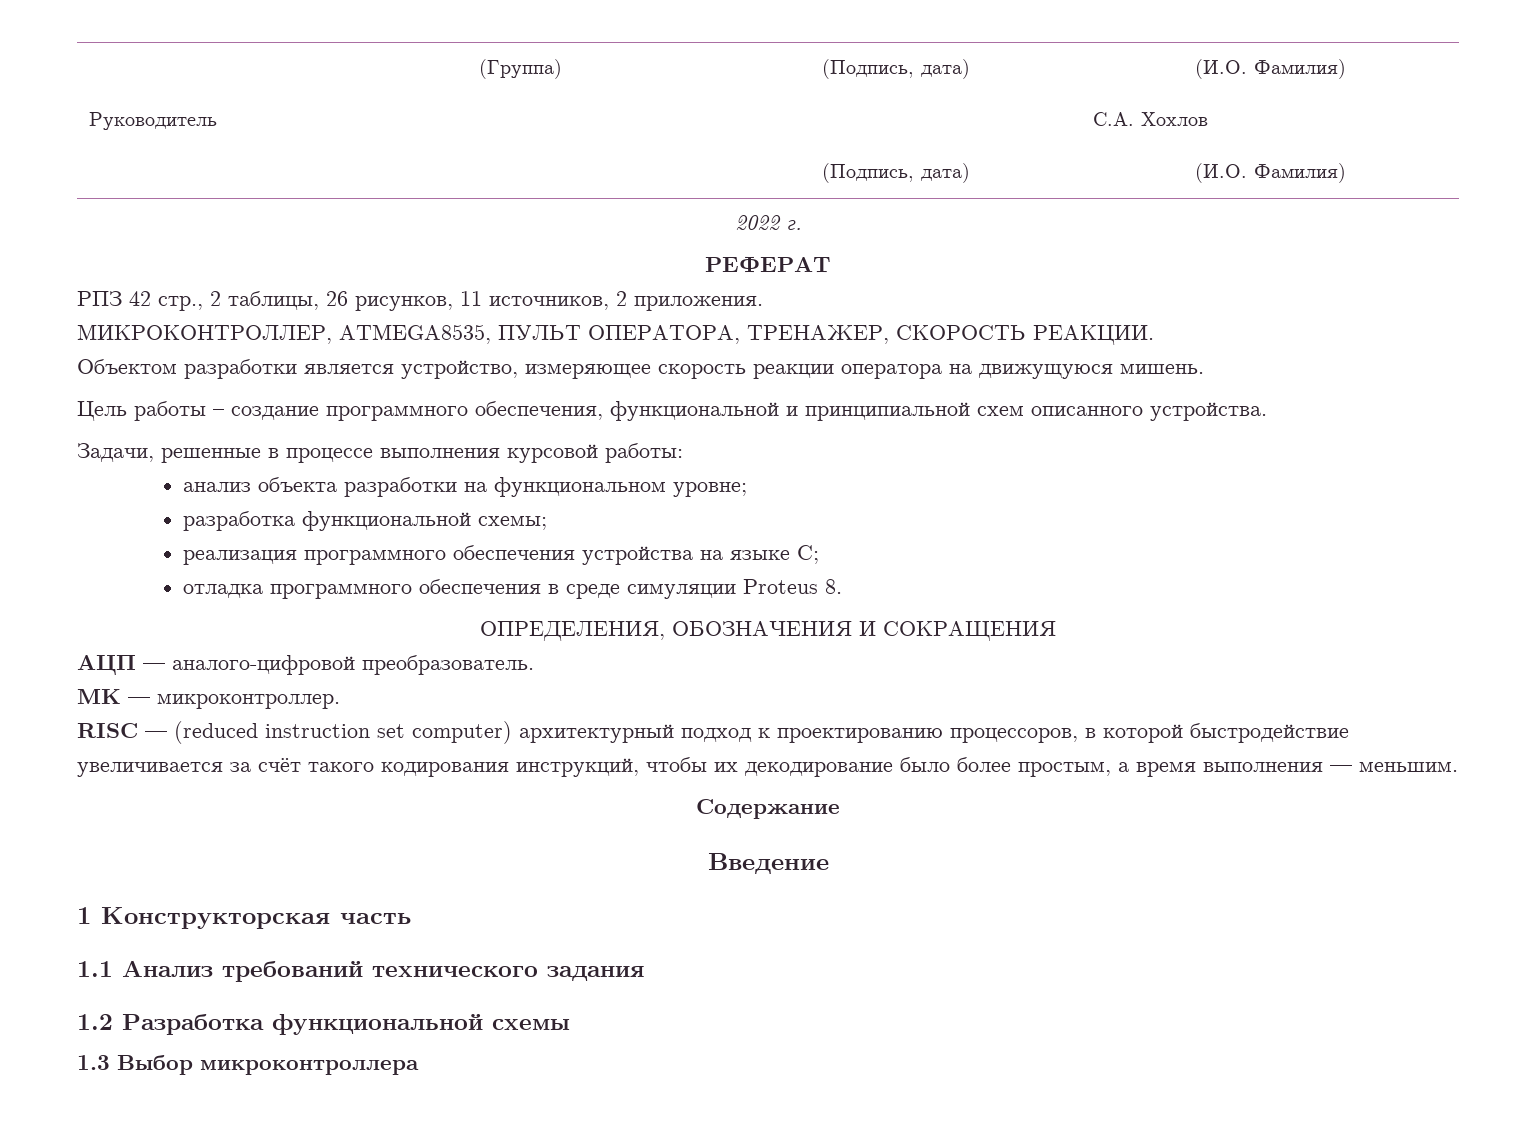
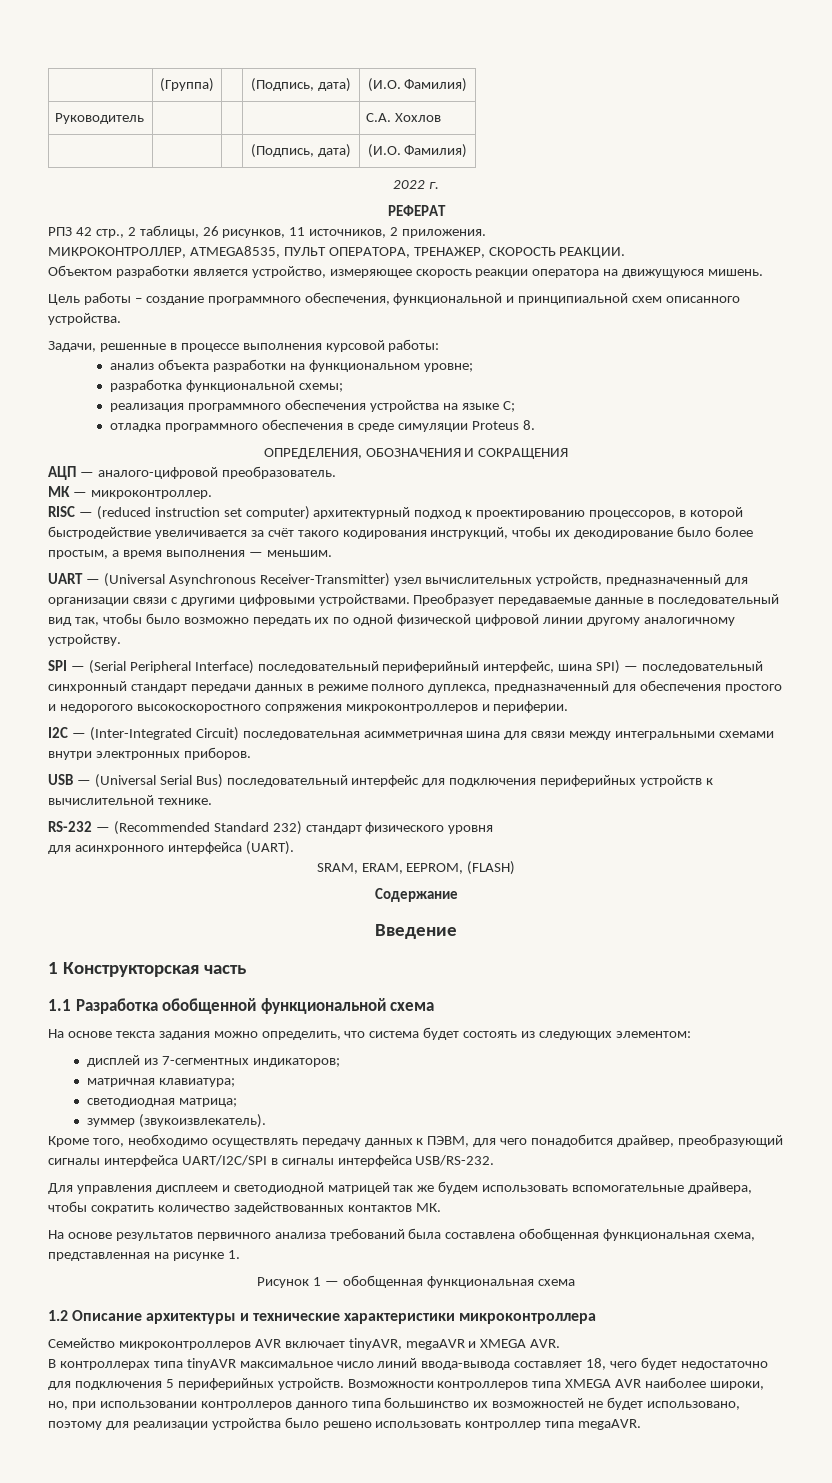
(1458, 767) none -> [48,573,749,587] [48,593,780,606] [48,613,735,626] [48,634,121,646] [48,660,764,674] [48,680,783,693] [48,701,569,713] [48,727,775,741] [48,747,251,760] [48,774,714,788] [48,795,212,805] [48,821,494,835] [48,841,294,855] [316,861,516,875] // UART — (Universal Asynchronous Receiver-Transmitter) узел вычислительных устройств, предназначенный для организации связи с другими цифровыми устройствами. Преобразует передаваемые данные в последовательный вид так, чтобы было возможно передать их по одной физической цифровой линии другому аналогичному устройству. // SPI — (Serial Peripheral Interface) последовательный периферийный интерфейс, шина SPI) — последовательный синхронный стандарт передачи данных в режиме полного дуплекса, предназначенный для обеспечения простого и недорогого высокоскоростного сопряжения микроконтроллеров и периферии. // I2C — (Inter-Integrated Circuit) последовательная асимметричная шина для связи между интегральными схемами внутри электронных приборов. // USB — (Universal Serial Bus) последовательный интерфейс для подключения периферийных устройств к вычислительной технике. // RS-232 — (Recommended Standard 232) стандарт физического уровня // для асинхронного интерфейса (UART). // SRAM, ERAM, EEPROM, (FLASH)
[122,960,645,982] [77,1014,570,1035] [77,1055,419,1075] Анализ требований технического задания // 1.2 Разработка функциональной схемы // 1.3 Выбор микроконтроллера -> [75,998,435,1014] [48,1027,691,1040] [87,1055,340,1067] [87,1078,236,1087] [87,1098,238,1107] [87,1114,267,1128] [48,1134,783,1147] [48,1155,495,1167] [48,1181,753,1194] [48,1201,441,1214] [48,1228,756,1241] [48,1250,240,1261] [257,1275,575,1288] [48,1310,597,1324] [48,1338,561,1350] [48,1357,768,1370] [48,1377,765,1390] [48,1397,741,1410] [48,1417,642,1430] Разработка обобщенной функциональной схема // На основе текста задания можно определить, что система будет состоять из следующих элементом: // дисплей из 7-сегментных индикаторов; // матричная клавиатура; // светодиодная матрица; // зуммер (звукоизвлекатель). // Кроме того, необходимо осуществлять передачу данных к ПЭВМ, для чего понадобится драйвер, преобразующий сигналы интерфейса UART/I2C/SPI в сигналы интерфейса USB/RS-232. // Для управления дисплеем и светодиодной матрицей так же будем использовать вспомогательные драйвера, чтобы сократить количество задействованных контактов МК. // На основе результатов первичного анализа требований была составлена обобщенная функциональная схема, представленная на рисунке 1. // Рисунок 1 — обобщенная функциональная схема // 1.2 Описание архитектуры и технические характеристики микроконтроллера // Семейство микроконтроллеров AVR включает tinyAVR, megaAVR и XMEGA AVR. // В контроллерах типа tinyAVR максимальное число линий ввода-вывода составляет 18, чего будет недостаточно для подключения 5 периферийных устройств. Возможности контроллеров типа XMEGA AVR наиболее широки, но, при использовании контроллеров данного типа большинство их возможностей не будет использовано, поэтому для реализации устройства было решено использовать контроллер типа megaAVR.

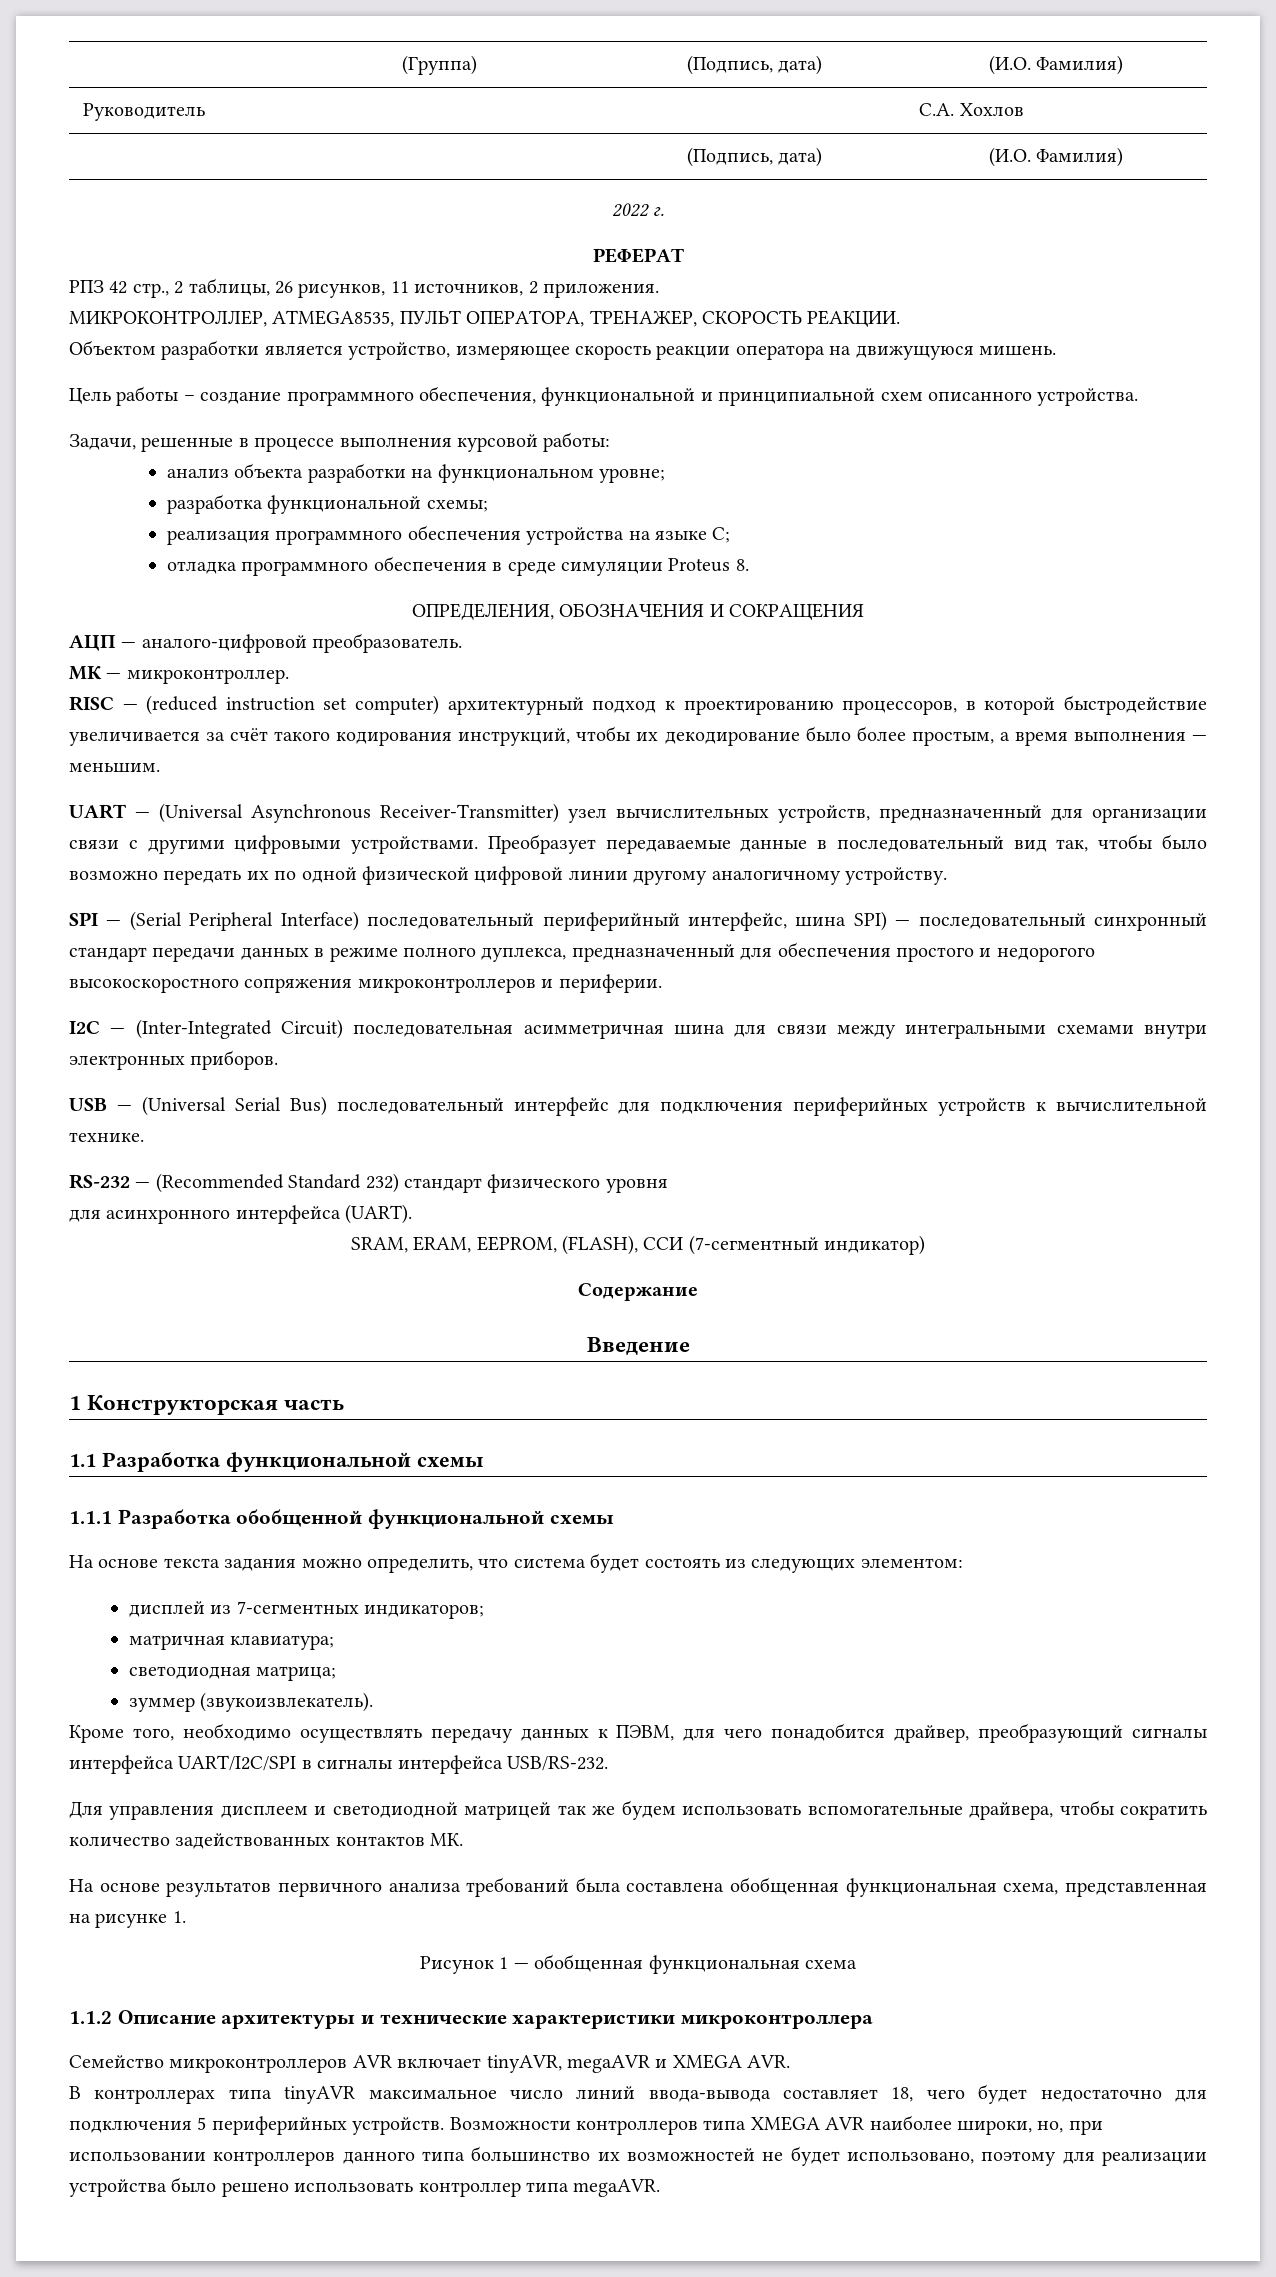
[467,861,516,875] (FLASH) -> [562,1235,926,1255] (FLASH), ССИ (7-сегментный индикатор)
(158, 1006) none -> [226,1452,484,1472] [69,1509,231,1529] функциональной схемы // 1.1.1 Разработка
[390,1002,435,1011] схема -> [549,1515,614,1524] схемы
[48,1310,68,1321] 1.2 -> [69,2011,112,2024] 1.1.2

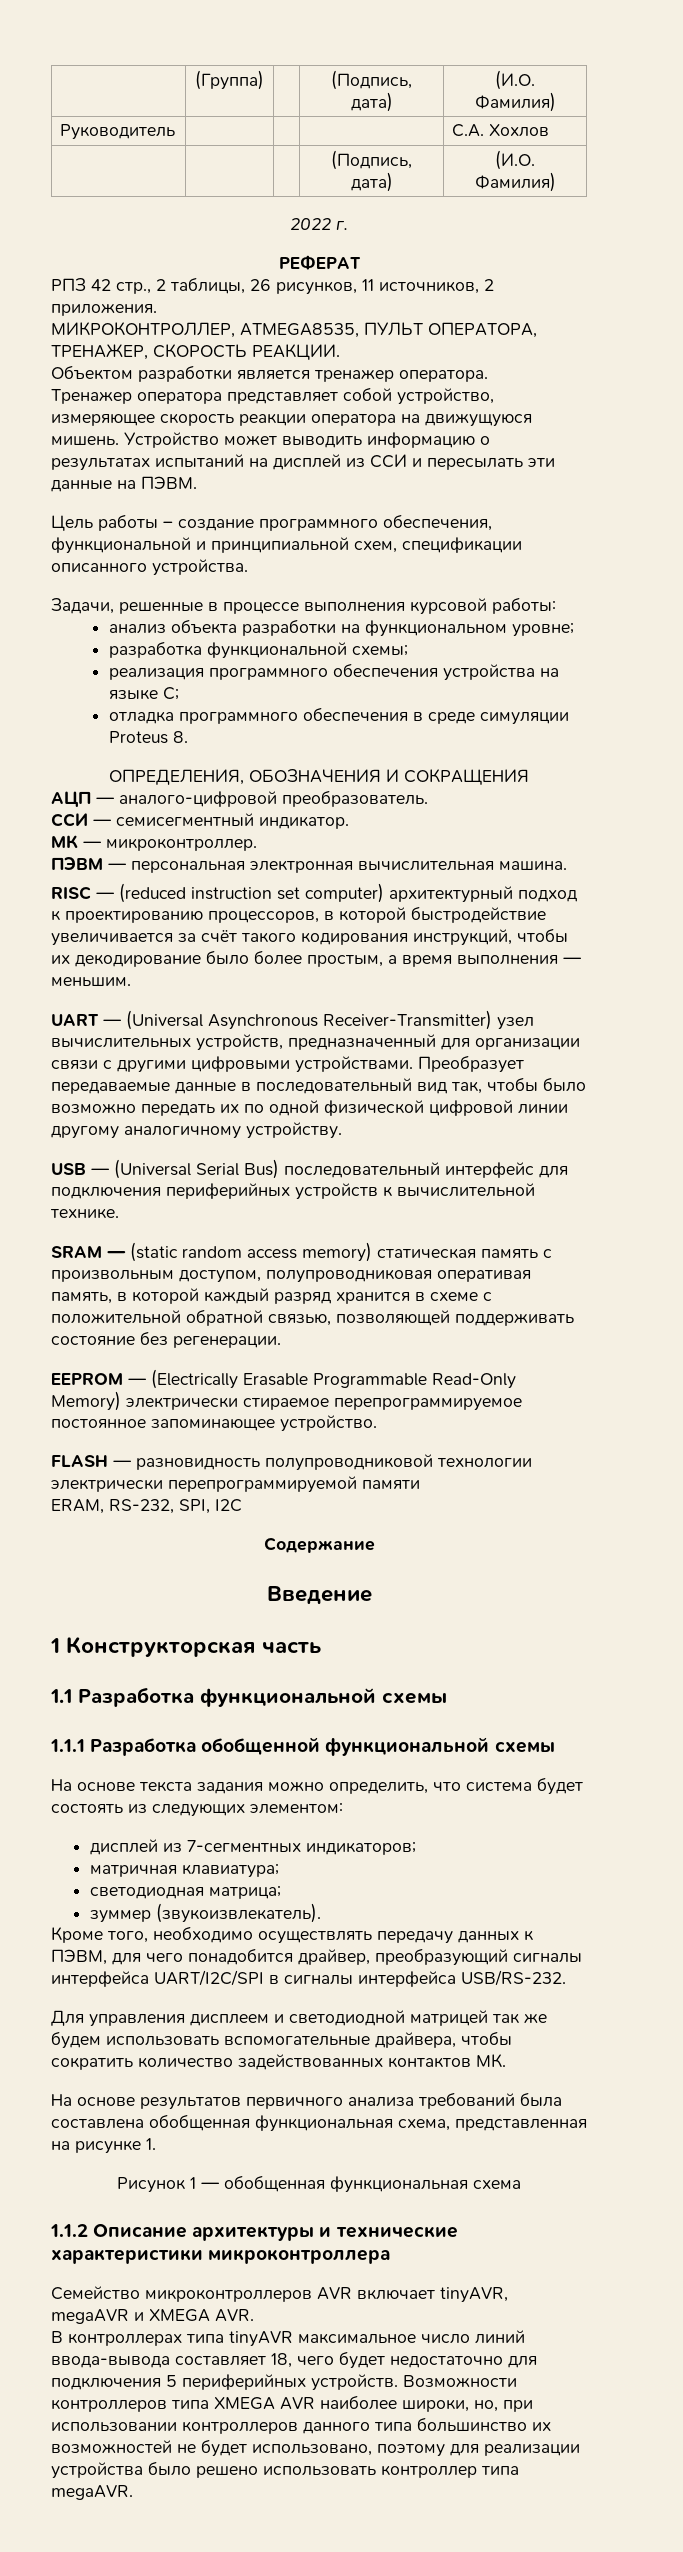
(343, 350) none -> [314,369,488,382] [51,387,392,404] тренажер оператора. // Тренажер оператора представляет собой
(1056, 351) none -> [124,432,490,448] [51,454,555,471] [51,476,197,492] Устройство может выводить информацию о результатах испытаний на дисплей из ССИ и пересылать эти данные на ПЭВМ.
[880,392,923,401] схем -> [354,537,522,553] схем, спецификации
(463, 643) none -> [51,813,349,829] // ССИ — семисегментный индикатор.
(289, 676) none -> [51,857,567,873] // ПЭВМ — персональная электронная вычислительная машина.
[69,911,1207,931] [69,942,1095,962] [69,974,662,993] [69,1019,1208,1039] [69,1050,279,1070] // SPI — (Serial Peripheral Interface) последовательный периферийный интерфейс, шина SPI) — последовательный синхронный стандарт передачи данных в режиме полного дуплекса, предназначенный для обеспечения простого и недорогого высокоскоростного сопряжения микроконтроллеров и периферии. // I2C — (Inter-Integrated Circuit) последовательная асимметричная шина для связи между интегральными схемами внутри электронных приборов. -> (342, 1130) none
[69,1173,668,1193] [69,1204,413,1224] [350,1235,926,1255] RS-232 — (Recommended Standard 232) стандарт физического уровня // для асинхронного интерфейса (UART). // SRAM, ERAM, EEPROM, (FLASH), ССИ (7-сегментный индикатор) -> [51,1242,552,1262] [51,1269,531,1283] [51,1288,492,1304] [51,1309,574,1326] [51,1331,281,1348] [51,1369,516,1389] [51,1391,522,1411] [51,1415,377,1432] [51,1454,532,1471] [51,1476,420,1493] [51,1499,242,1514] SRAM — (static random access memory) статическая память с произвольным доступом, полупроводниковая оперативая память, в которой каждый разряд хранится в схеме с положительной обратной связью, позволяющей поддерживать состояние без регенерации. // EEPROM — (Electrically Erasable Programmable Read-Only Memory) электрически стираемое перепрограммируемое постоянное запоминающее устройство. // FLASH — разновидность полупроводниковой технологии электрически перепрограммируемой памяти // ERAM, RS-232, SPI, I2C

